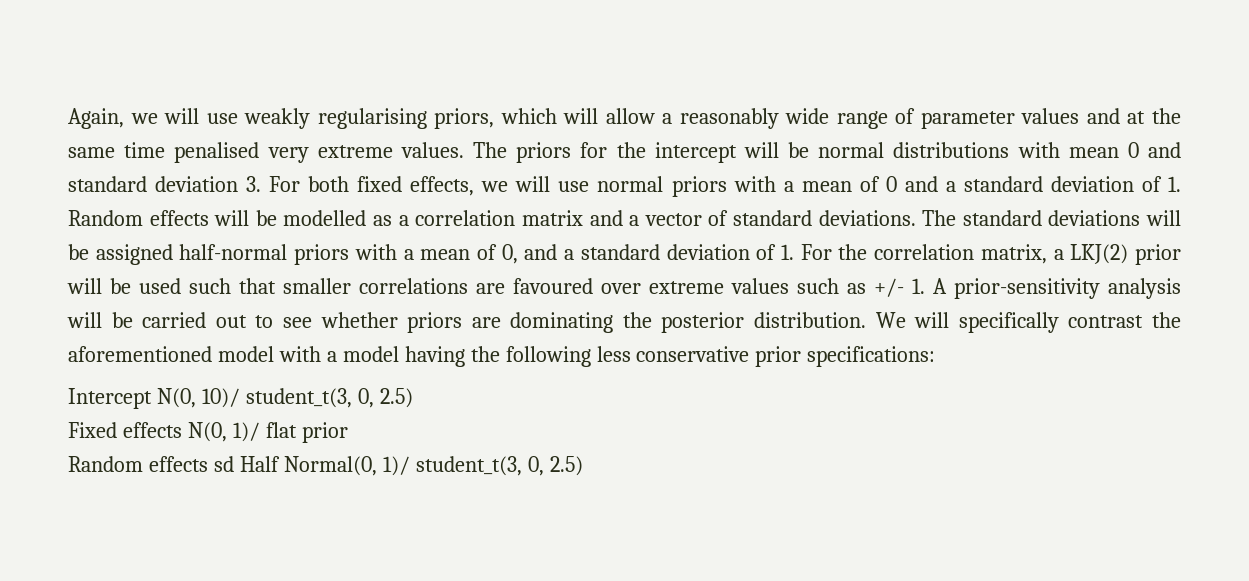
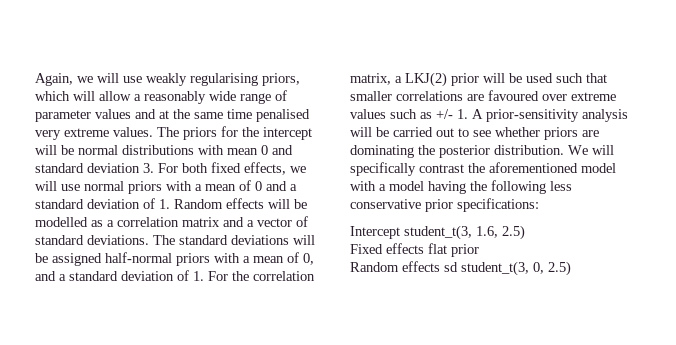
[156,388,374,408] N(0, 10)/ student_t(3, 0, -> [404,225,498,240] student_t(3, 1.6,
[187,422,260,442] N(0, 1)/ -> (424, 248) none
[239,456,410,476] Half Normal(0, 1)/ -> (458, 267) none

